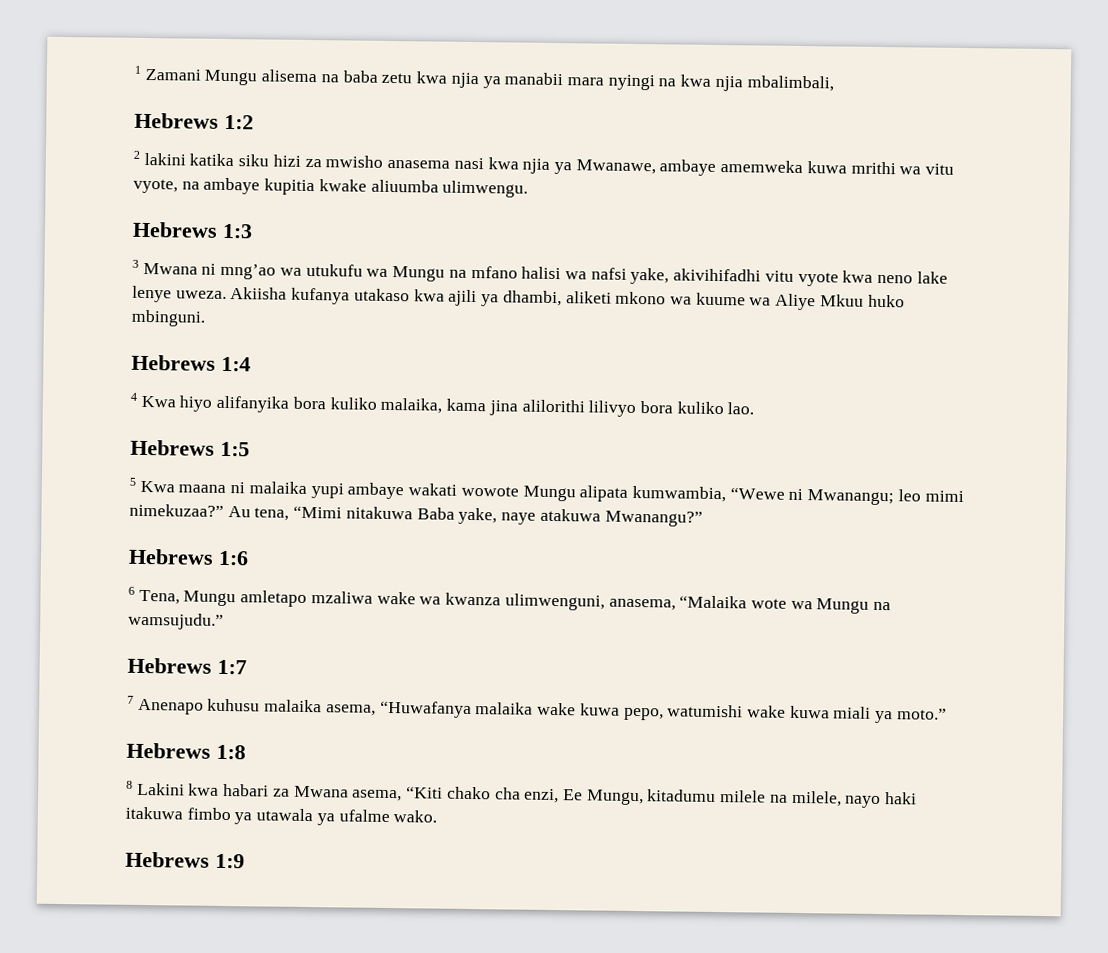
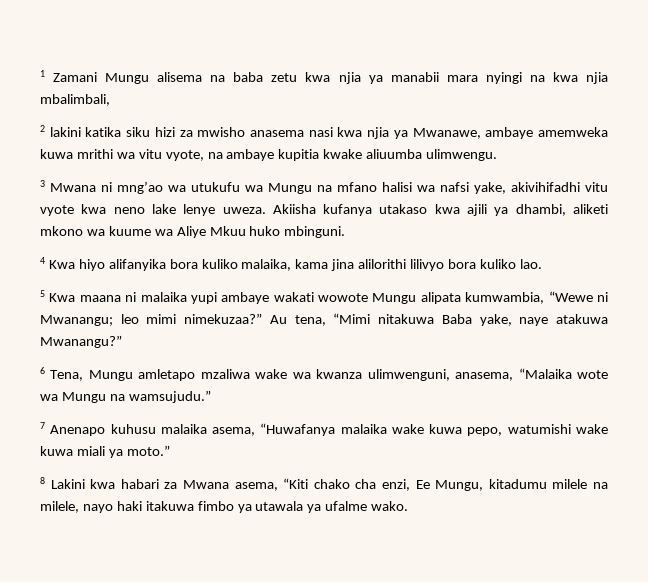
[134,112,254,130] // Hebrews 1:2 -> (110, 100) none
[132,221,253,239] // Hebrews 1:3 -> (498, 155) none
[131,354,251,372] // Hebrews 1:4 -> (346, 232) none
[130,439,250,457] // Hebrews 1:5 -> (542, 264) none
[128,548,249,566] // Hebrews 1:6 -> (122, 341) none
[127,657,247,675] // Hebrews 1:7 -> (211, 396) none
[126,742,246,760] // Hebrews 1:8 -> (170, 450) none
[125,851,245,869] // Hebrews 1:9 -> (409, 506) none

